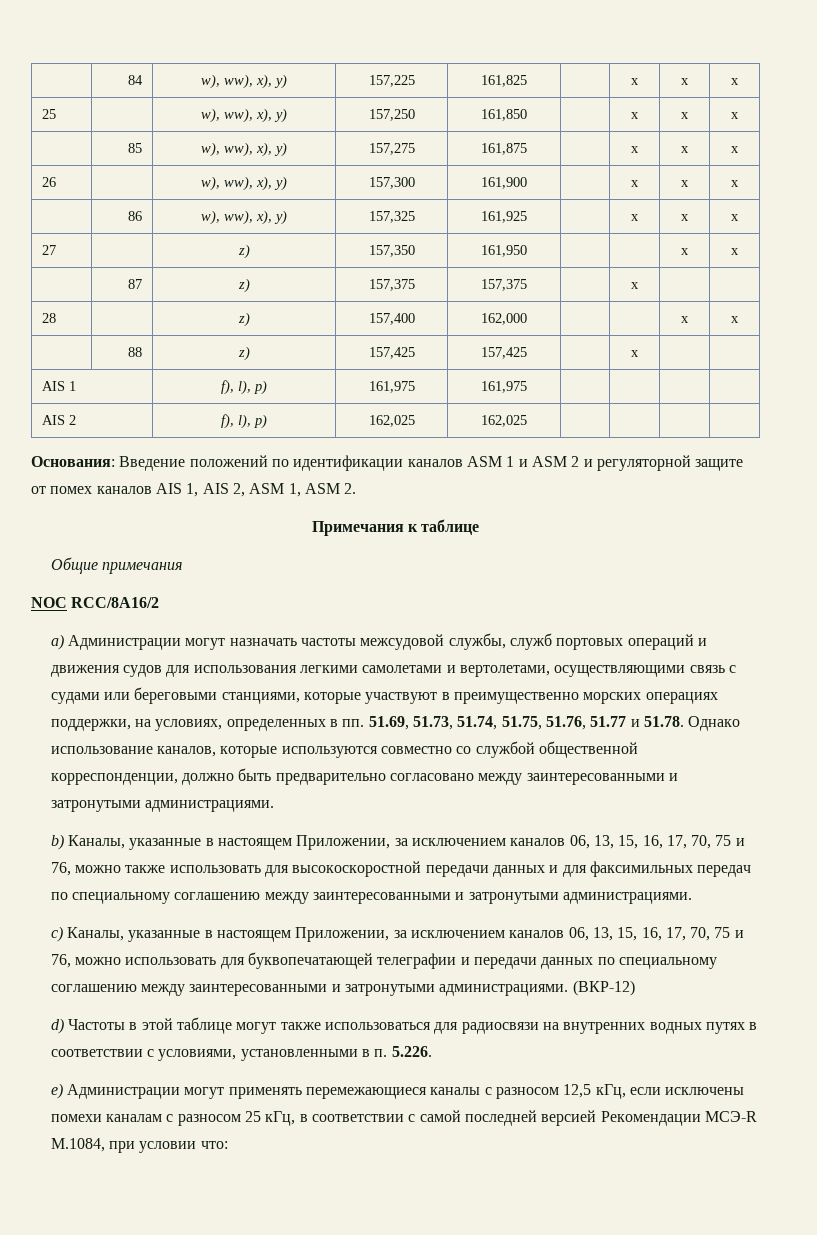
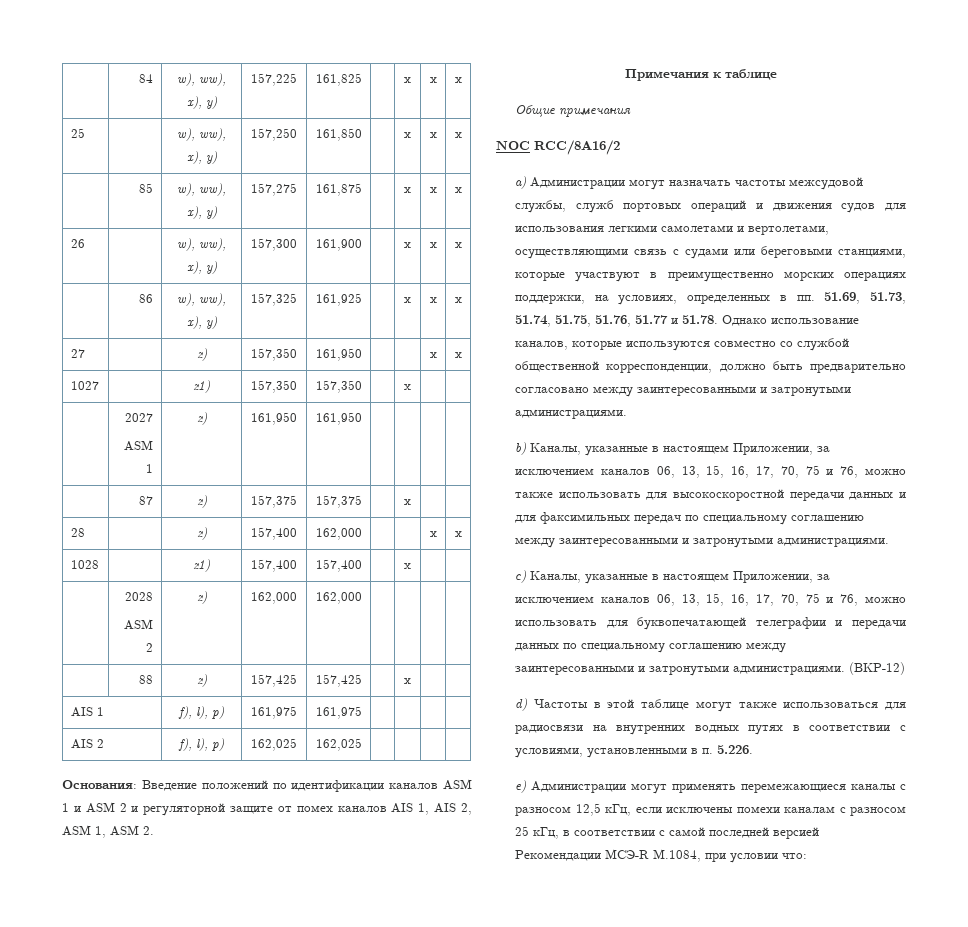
(739, 251) none -> [70,381,99,390] [193,380,210,393] [251,380,297,393] [315,380,362,393] [404,384,411,390] [125,413,154,422] [124,440,154,451] [146,464,154,473] [196,412,207,425] [251,412,297,425] [315,412,362,425] // 1027 | | z1) | 157,350 | 157,350 | | x | | // | 2027 // ASM 1 | z) | 161,950 | 161,950 | | | |
(739, 319) none -> [70,560,99,569] [193,559,210,572] [251,559,297,572] [315,559,362,572] [404,563,411,569] [125,592,154,601] [124,619,154,630] [146,643,154,652] [196,591,207,604] [251,592,297,604] [315,592,362,604] // 1028 | | z1) | 157,400 | 157,400 | | x | | // | 2028 // ASM 2 | z) | 162,000 | 162,000 | | | |

